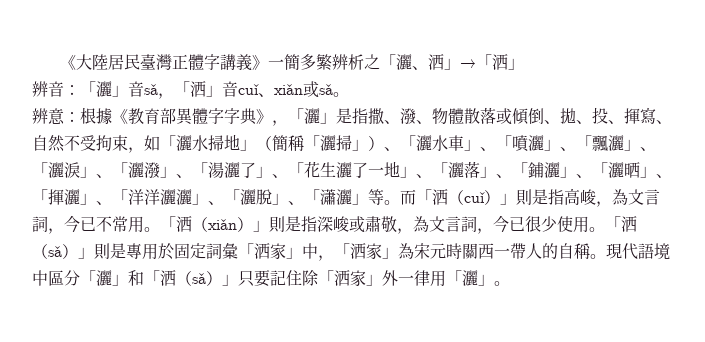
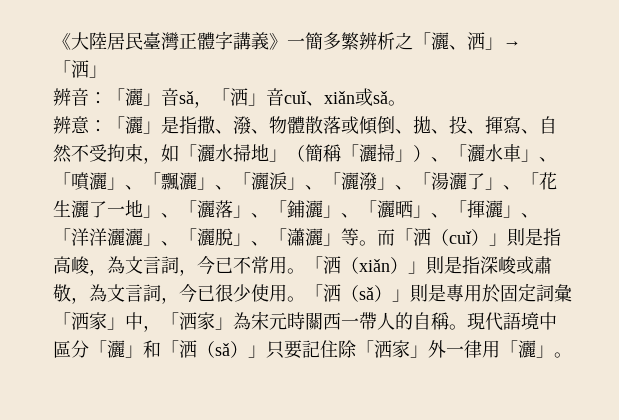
[80,107,288,126] 根據《教育部異體字字典》， -> (107, 126) none

